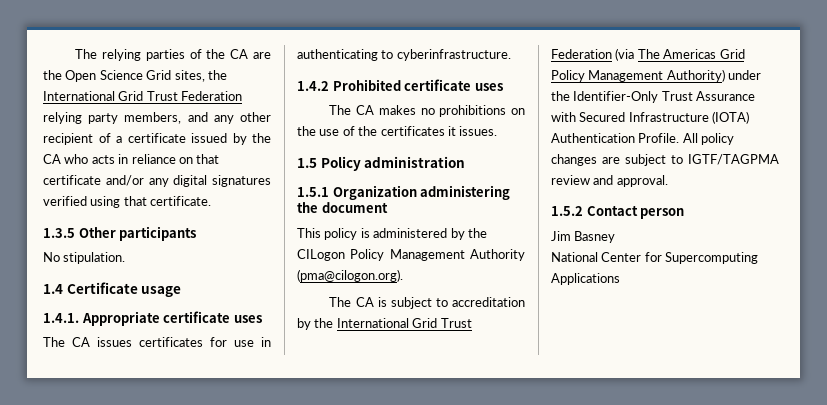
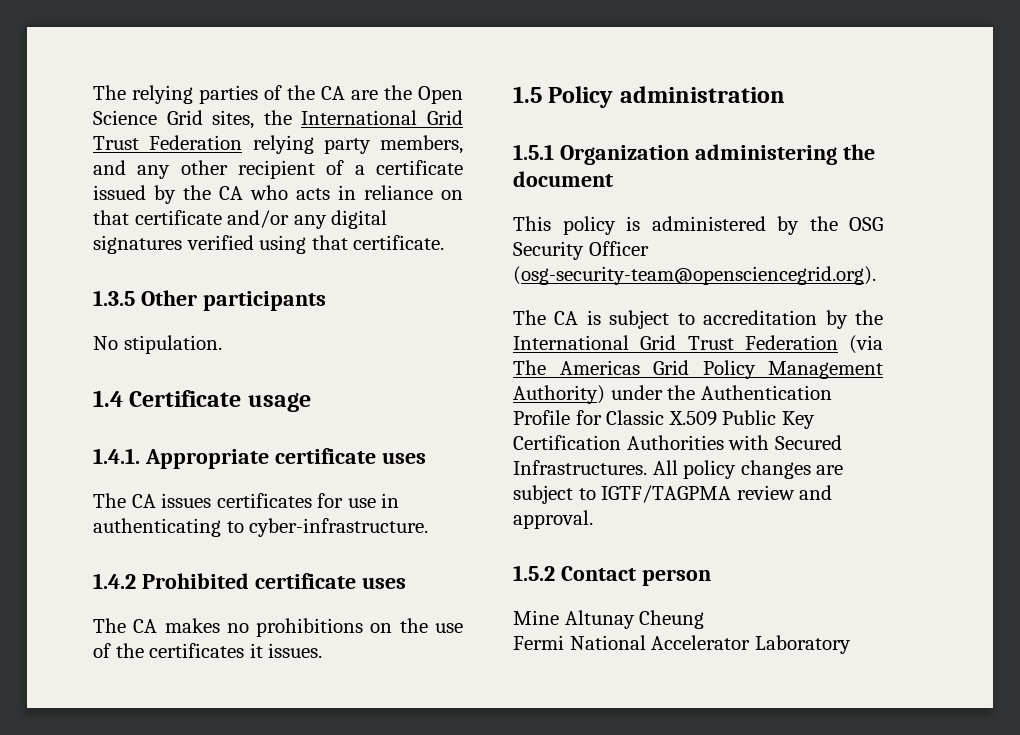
[396,49,511,61] cyberinfrastructure. -> [249,518,429,537] cyber-infrastructure.
[297,249,525,261] [297,269,403,282] CILogon Policy Management Authority (pma@cilogon.org). -> [849,217,883,231] [513,241,649,260] [513,266,876,285] OSG Security Officer (osg-security-team@opensciencegrid.org).
[573,91,756,103] [551,111,750,124] [551,133,680,143] Identifier-Only Trust Assurance with Secured Infrastructure (IOTA) Authentication Profile. -> [700,385,832,400] [513,410,815,429] [513,435,842,450] [513,460,647,475] Authentication Profile for Classic X.509 Public Key Certification Authorities with Secured Infrastructures.
[551,231,616,243] [551,252,759,264] [551,273,620,285] Jim Basney // National Center for Supercomputing Applications -> [513,610,705,629] [513,635,851,654] Mine Altunay Cheung // Fermi National Accelerator Laboratory

